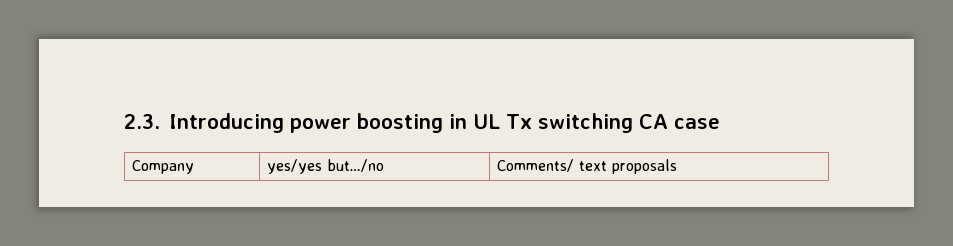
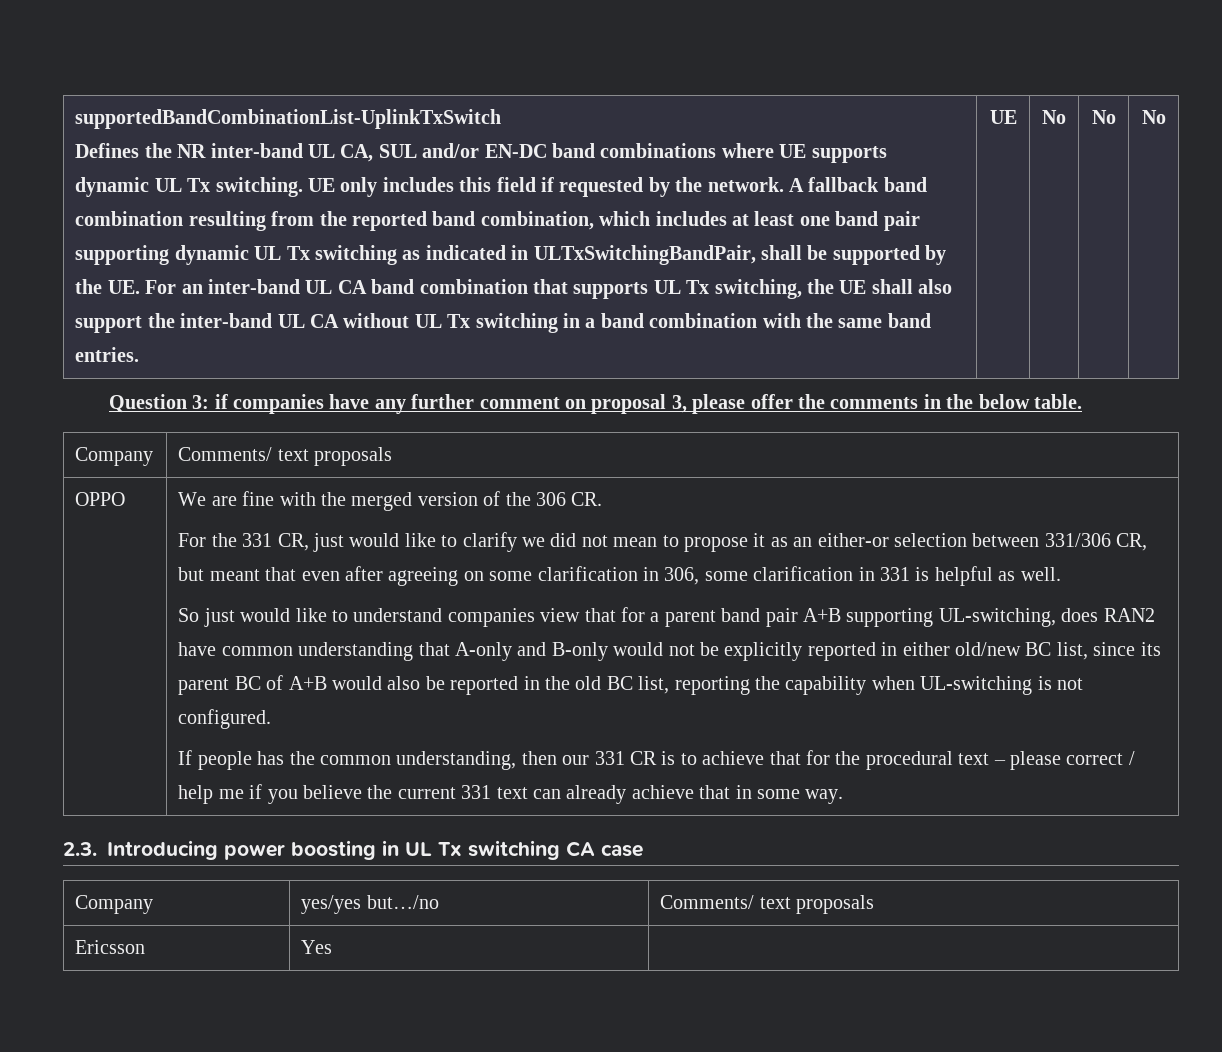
(124, 121) none -> [75,109,502,129] [75,143,887,163] [75,177,927,197] [75,211,920,231] [75,245,947,265] [75,279,953,299] [75,313,931,333] [75,347,140,362] [989,110,1017,124] [1042,110,1066,124] [1091,110,1116,124] [1141,110,1166,124] [108,394,1082,414] [75,447,154,466] [178,447,393,466] [75,492,126,506] [178,491,603,511] [178,532,1148,552] [178,566,1061,586] [178,607,1155,627] [178,642,1161,661] [178,675,1083,695] [178,709,272,729] [178,750,1135,770] [178,784,844,804] supportedBandCombinationList-UplinkTxSwitch // Defines the NR inter-band UL CA, SUL and/or EN-DC band combinations where UE supports dynamic UL Tx switching. UE only includes this field if requested by the network. A fallback band combination resulting from the reported band combination, which includes at least one band pair supporting dynamic UL Tx switching as indicated in ULTxSwitchingBandPair, shall be supported by the UE. For an inter-band UL CA band combination that supports UL Tx switching, the UE shall also support the inter-band UL CA without UL Tx switching in a band combination with the same band entries. | UE | No | No | No // Question 3: if companies have any further comment on proposal 3, please offer the comments in the below table. // Company | Comments/ text proposals // OPPO | We are fine with the merged version of the 306 CR. // For the 331 CR, just would like to clarify we did not mean to propose it as an either-or selection between 331/306 CR, but meant that even after agreeing on some clarification in 306, some clarification in 331 is helpful as well. // So just would like to understand companies view that for a parent band pair A+B supporting UL-switching, does RAN2 have common understanding that A-only and B-only would not be explicitly reported in either old/new BC list, since its parent BC of A+B would also be reported in the old BC list, reporting the capability when UL-switching is not configured. // If people has the common understanding, then our 331 CR is to achieve that for the procedural text – please correct / help me if you believe the current 331 text can already achieve that in some way. //
(678, 166) none -> [75,940,146,954] [301,940,333,954] // Ericsson | Yes |

